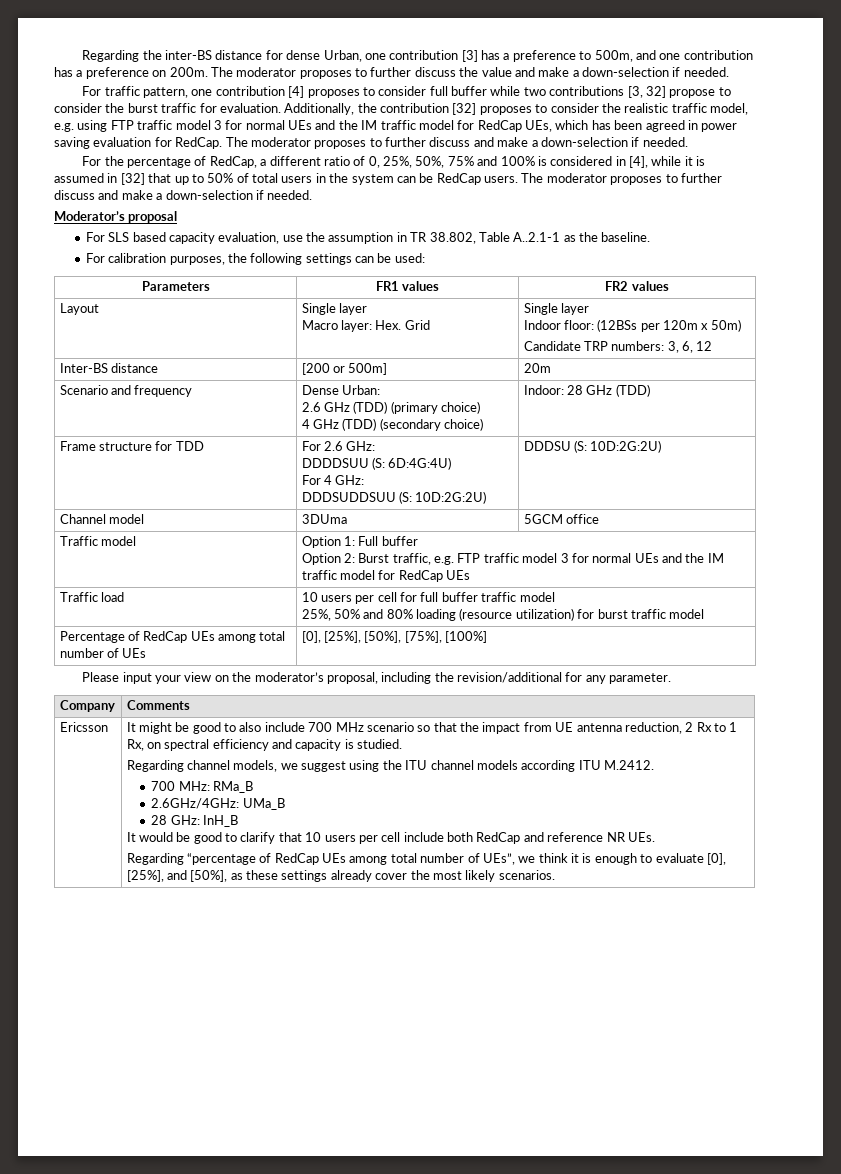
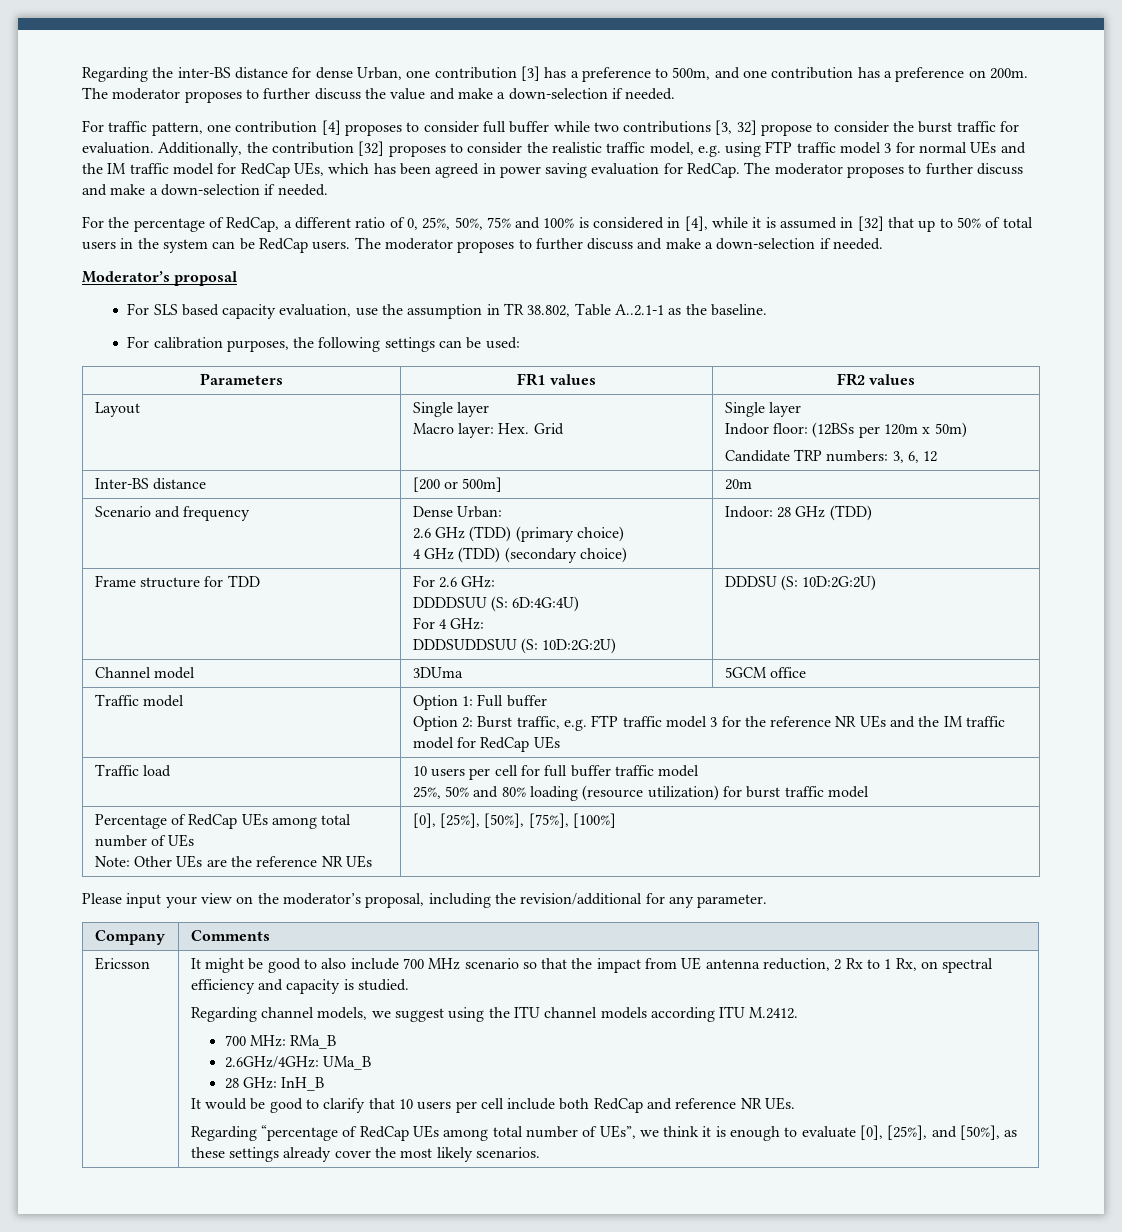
[592,553,632,563] normal -> [744,716,857,727] the reference NR
(147, 653) none -> [94,855,372,868] // Note: Other UEs are the reference NR UEs

